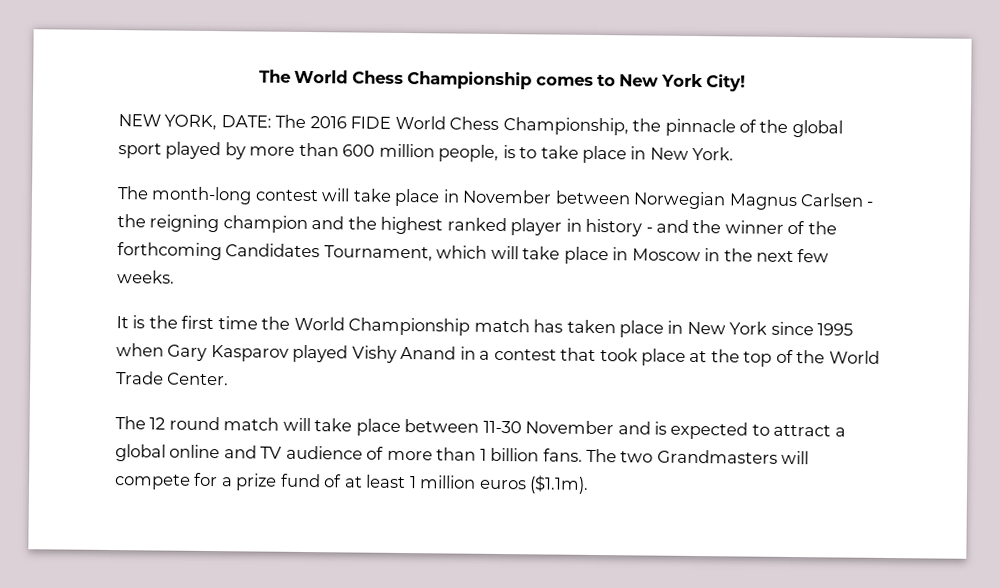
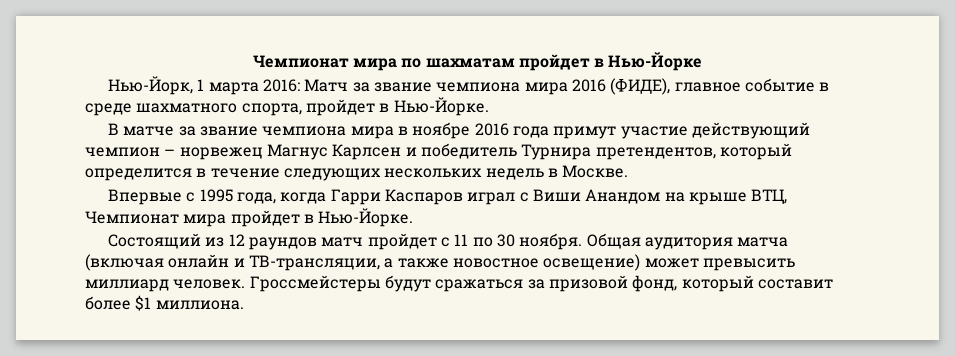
[258,69,747,92] [118,114,843,138] [118,141,735,164] [117,186,874,211] [117,214,837,237] [117,242,830,265] [117,270,175,284] [116,315,854,338] [116,343,880,367] [116,371,230,386] [115,416,846,440] [115,444,810,465] [114,472,590,494] The World Chess Championship comes to New York City! // NEW YORK, DATE: The 2016 FIDE World Chess Championship, the pinnacle of the global sport played by more than 600 million people, is to take place in New York. // The month-long contest will take place in November between Norwegian Magnus Carlsen - the reigning champion and the highest ranked player in history - and the winner of the forthcoming Candidates Tournament, which will take place in Moscow in the next few weeks. // It is the first time the World Championship match has taken place in New York since 1995 when Gary Kasparov played Vishy Anand in a contest that took place at the top of the World Trade Center. // The 12 round match will take place between 11-30 November and is expected to attract a global online and TV audience of more than 1 billion fans. The two Grandmasters will compete for a prize fund of at least 1 million euros ($1.1m). -> [252,52,703,71] [108,76,830,95] [85,97,489,116] [108,122,810,139] [85,143,792,160] [85,165,629,181] [108,189,788,205] [85,208,414,227] [108,233,789,250] [85,254,795,271] [85,275,833,292] [85,295,244,311] Чемпионат мира по шахматам пройдет в Нью-Йорке // Нью-Йорк, 1 марта 2016: Матч за звание чемпиона мира 2016 (ФИДЕ), главное событие в среде шахматного спорта, пройдет в Нью-Йорке. // В матче за звание чемпиона мира в ноябре 2016 года примут участие действующий чемпион – норвежец Магнус Карлсен и победитель Турнира претендентов, который определится в течение следующих нескольких недель в Москве. // Впервые с 1995 года, когда Гарри Каспаров играл с Виши Анандом на крыше ВТЦ, Чемпионат мира пройдет в Нью-Йорке. // Состоящий из 12 раундов матч пройдет с 11 по 30 ноября. Общая аудитория матча (включая онлайн и ТВ-трансляции, а также новостное освещение) может превысить миллиард человек. Гроссмейстеры будут сражаться за призовой фонд, который составит более $1 миллиона.

